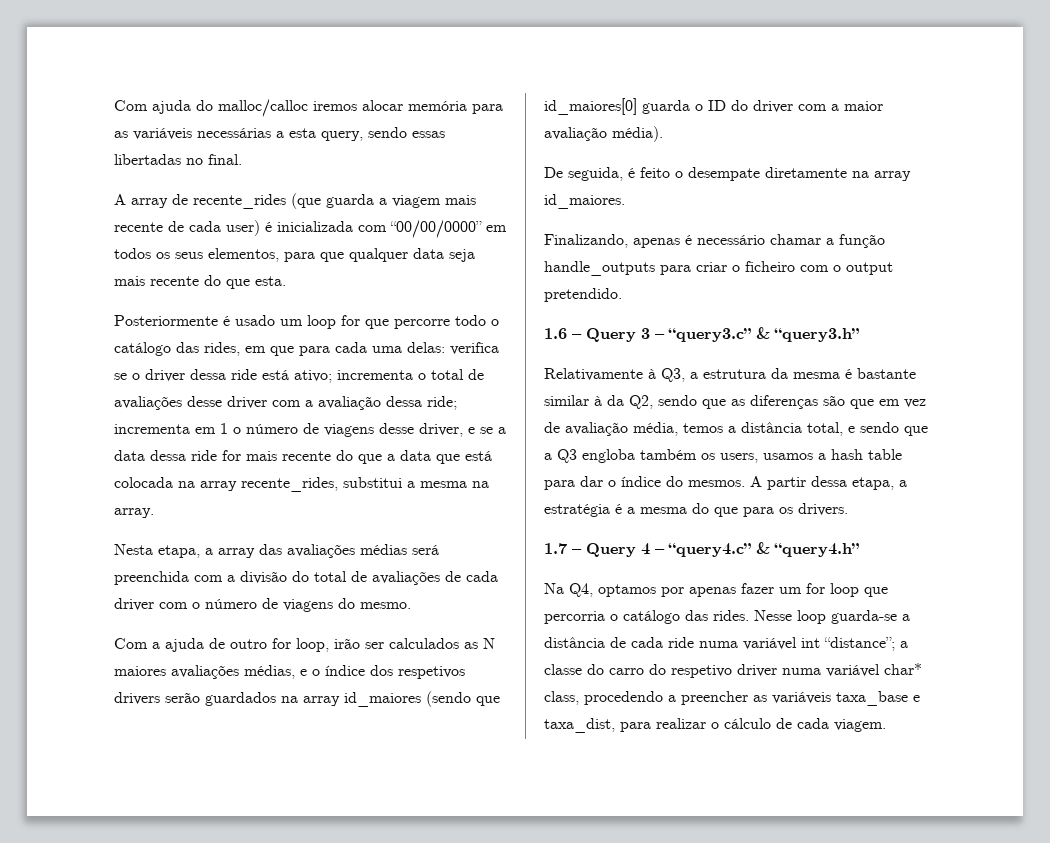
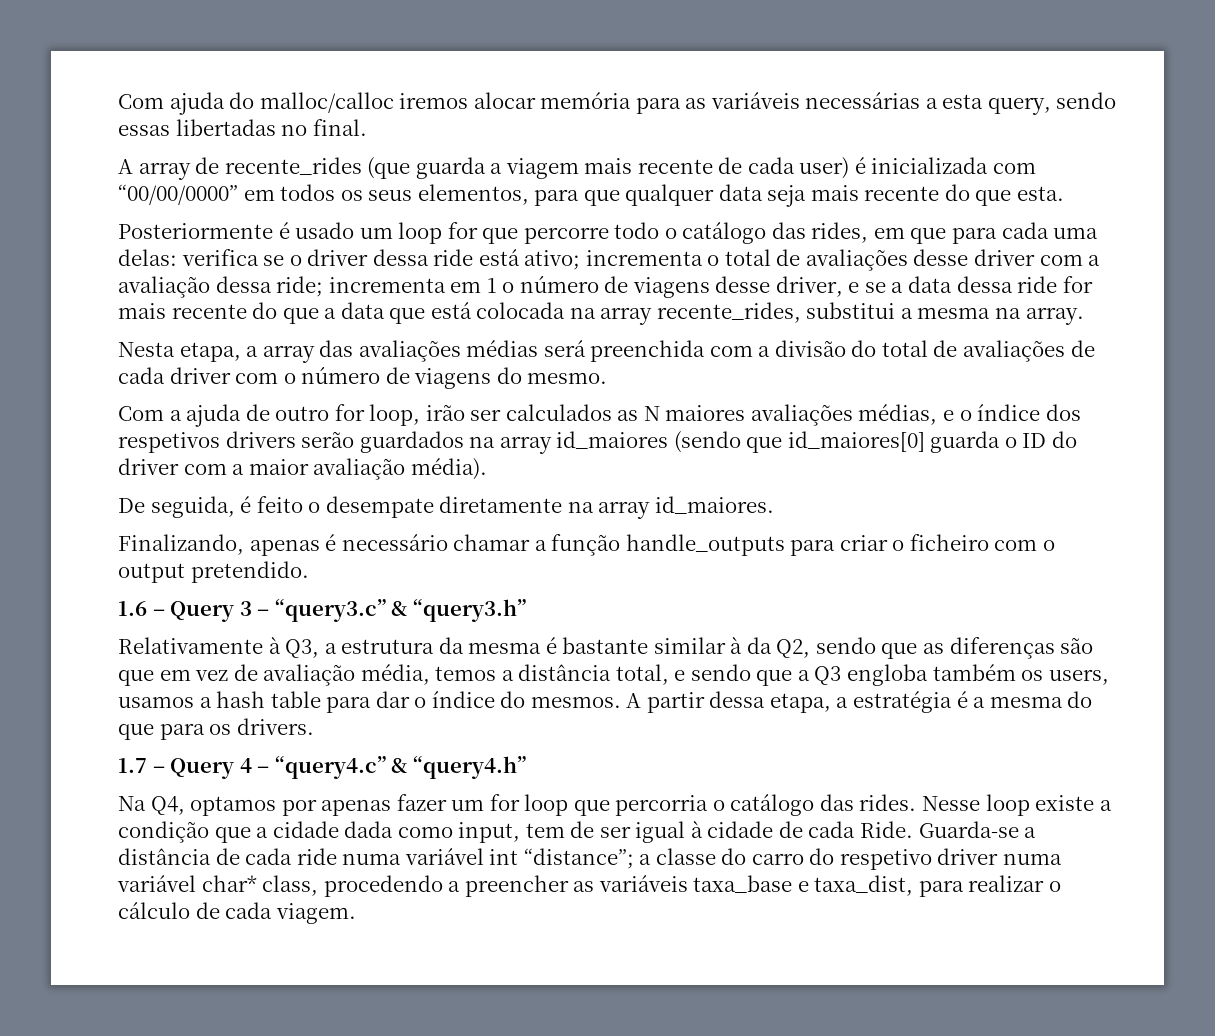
[831,610,897,624] guarda-se -> [1035,795,1112,811] [118,821,1019,843] existe a condição que a cidade dada como input, tem de ser igual à cidade de cada Ride. Guarda-se

